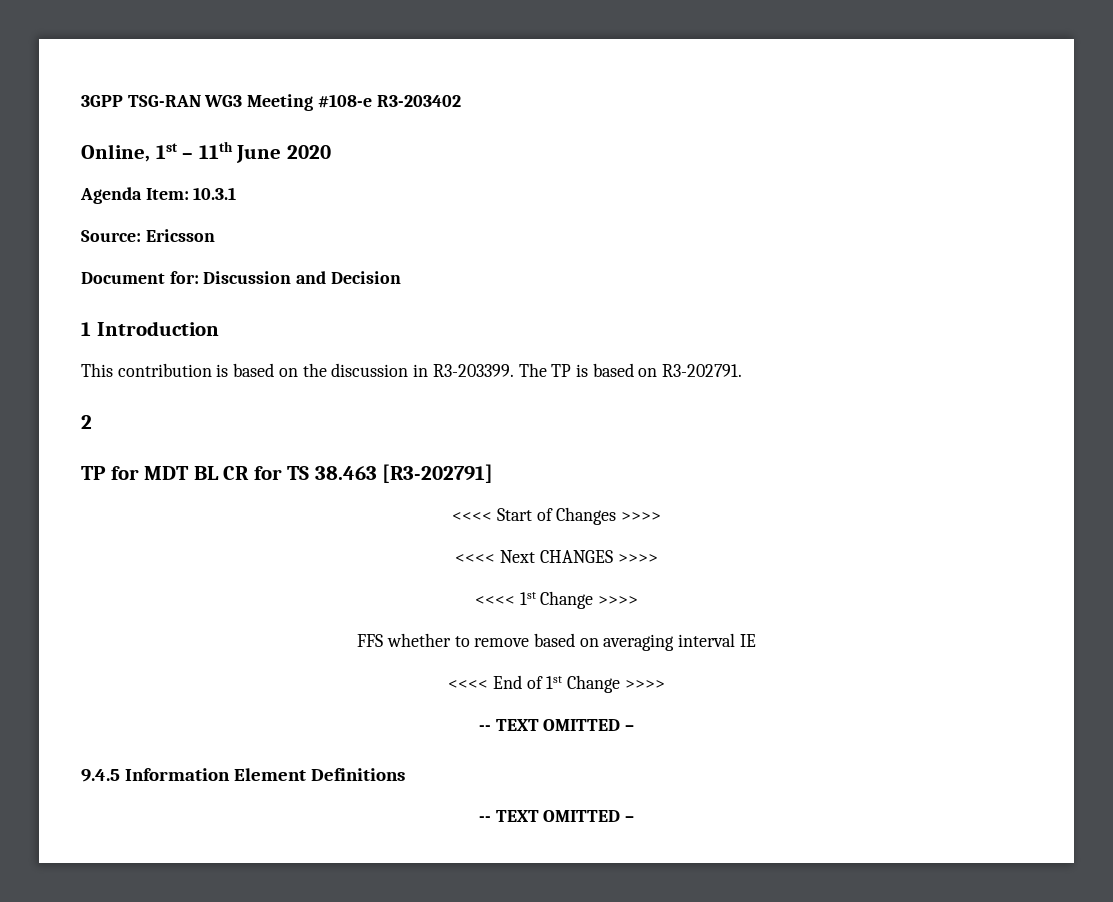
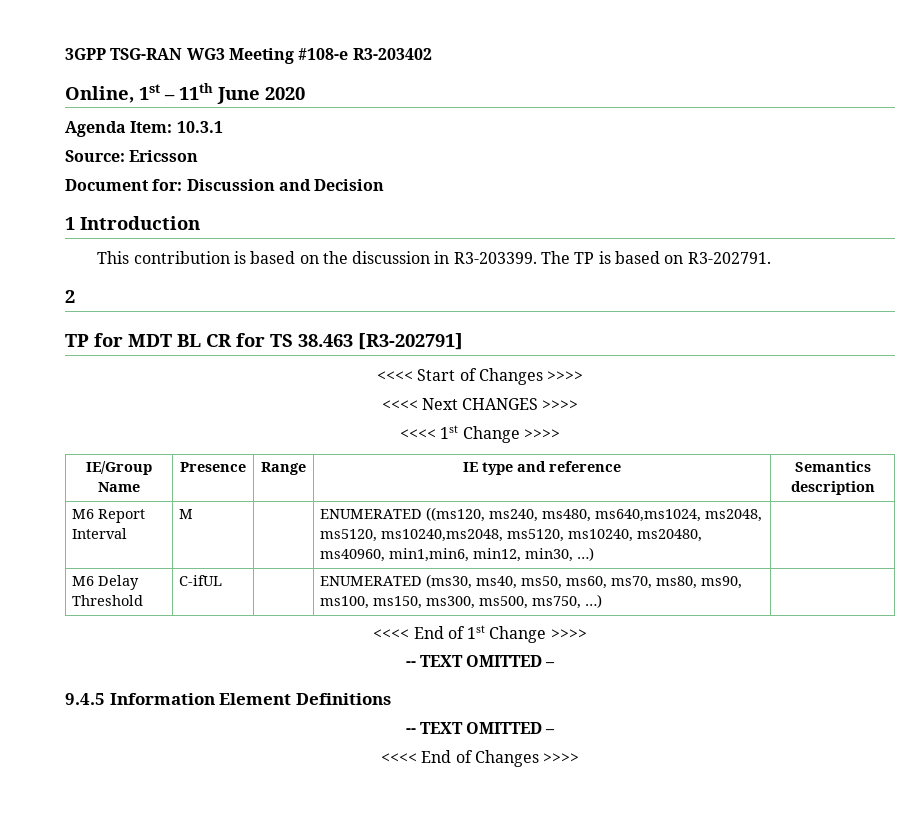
[357,633,756,651] // FFS whether to remove based on averaging interval IE -> [86,461,152,475] [98,482,140,492] [180,462,246,472] [261,462,306,475] [463,461,621,475] [794,461,871,472] [790,481,875,495] [72,509,146,523] [72,528,128,539] [179,509,194,519] [320,507,763,522] [320,529,703,542] [320,547,595,562] [72,575,140,590] [72,595,144,606] [179,575,223,586] [320,574,743,589] [320,594,603,609] // IE/Group Name | Presence | Range | IE type and reference | Semantics description // M6 Report Interval | M | | ENUMERATED ((ms120, ms240, ms480, ms640,ms1024, ms2048, ms5120, ms10240,ms2048, ms5120, ms10240, ms20480, ms40960, min1,min6, min12, min30, …) | // M6 Delay Threshold | C-ifUL | | ENUMERATED (ms30, ms40, ms50, ms60, ms70, ms80, ms90, ms100, ms150, ms300, ms500, ms750, …) |
(635, 819) none -> [380,750,580,767] // <<<< End of Changes >>>>

